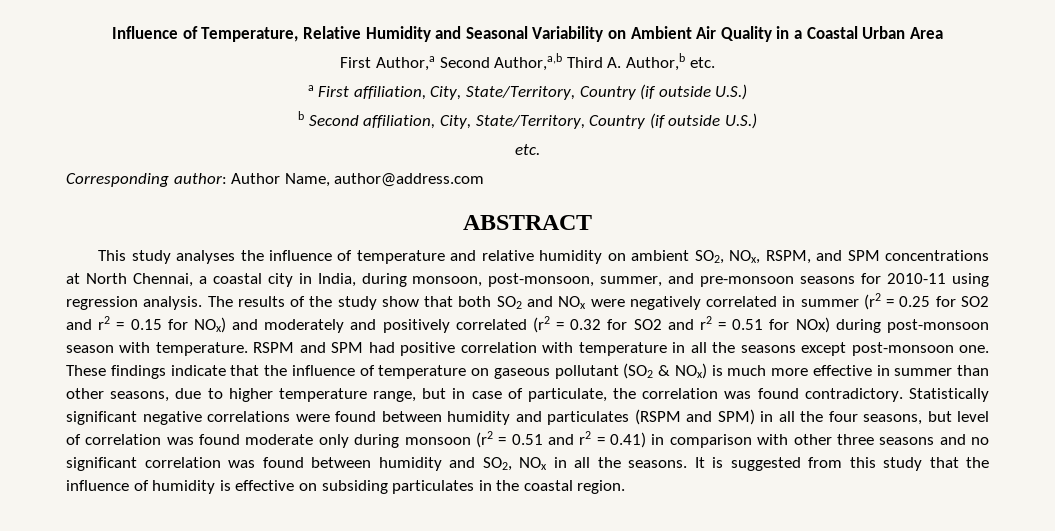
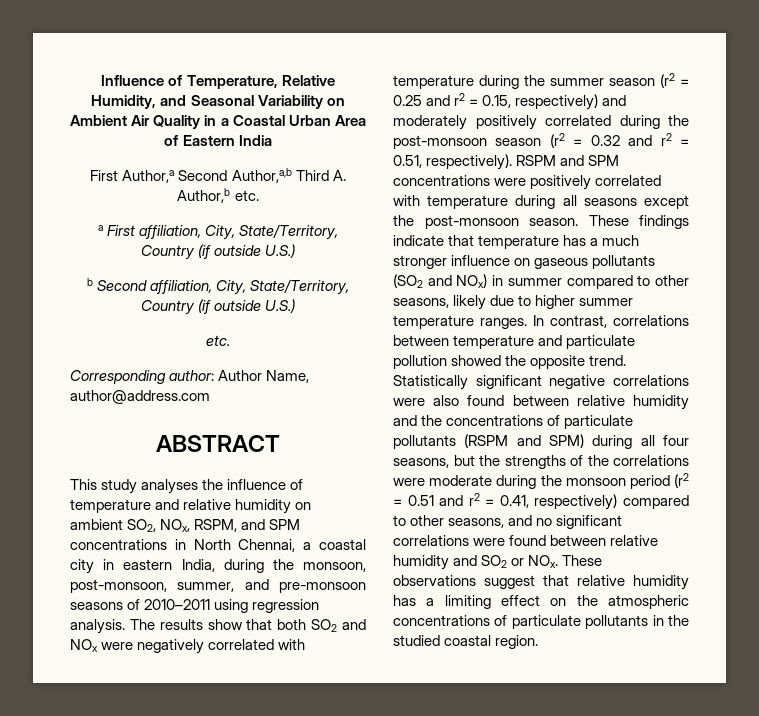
[365,26,431,42] Humidity -> [91,95,157,109] Humidity,
(943, 33) none -> [164,135,272,146] of Eastern India
[66,273,80,284] at -> [174,539,186,550] in
(312, 278) none -> [123,559,173,570] eastern
(407, 280) none -> [272,559,294,570] the
[861,273,947,284] for 2010-11 -> [127,599,211,610] of 2010–2011
[290,296,377,310] of the study -> (203, 624) none
[782,296,859,307] in summer -> [278,639,306,650] [393,75,655,89] with temperature during the summer season
[935,296,989,307] [66,316,226,333] for SO2 and r2 = 0.15 for NOx) -> [426,93,599,110] and r2 = 0.15, respectively)
[350,319,527,333] and positively correlated -> [475,115,689,130] [393,135,542,149] positively correlated during the post-monsoon season
[607,316,989,333] [66,342,989,356] [66,363,989,379] [66,388,170,402] for SO2 and r2 = 0.51 for NOx) during post-monsoon season with temperature. RSPM and SPM had positive correlation with temperature in all the seasons except post-monsoon one. These findings indicate that the influence of temperature on gaseous pollutant (SO2 & NOx) is much more effective in summer than other seasons, -> [628,133,689,146] [393,154,620,170] [393,175,662,190] [393,195,689,209] [393,215,689,229] [393,235,640,249] [393,255,656,269] [393,274,689,289] [393,295,487,310] and r2 = 0.51, respectively). RSPM and SPM concentrations were positively correlated with temperature during all seasons except the post-monsoon season. These findings indicate that temperature has a much stronger influence on gaseous pollutants (SO2 and NOx) in summer compared to other seasons, likely
[278,388,903,402] temperature range, but in case of particulate, the correlation was found contradictory. -> [579,298,634,306] [393,315,689,329] [393,335,636,349] [393,355,627,369] summer temperature ranges. In contrast, correlations between temperature and particulate pollution showed the opposite trend.
[335,409,989,425] [66,434,471,448] found between humidity and particulates (RSPM and SPM) in all the four seasons, but level of correlation was found moderate only during monsoon -> [433,395,689,410] [393,415,634,429] [393,434,689,449] [393,455,689,469] [393,475,670,489] also found between relative humidity and the concentrations of particulate pollutants (RSPM and SPM) during all four seasons, but the strengths of the correlations were moderate during the monsoon period
[610,432,935,448] 0.41) in comparison with other three seasons -> [499,494,689,510] [393,515,505,528] 0.41, respectively) compared to other seasons,
[144,457,989,471] [66,480,475,494] correlation was found between humidity and SO2, NOx in all the seasons. It is suggested from this study that the influence of humidity is effective on subsiding particulates -> [393,535,659,546] [393,555,603,570] [393,575,689,590] [393,595,689,609] [393,615,649,629] correlations were found between relative humidity and SO2 or NOx. These observations suggest that relative humidity has a limiting effect on the atmospheric concentrations of particulate pollutants
(520, 485) none -> [393,635,440,646] studied

